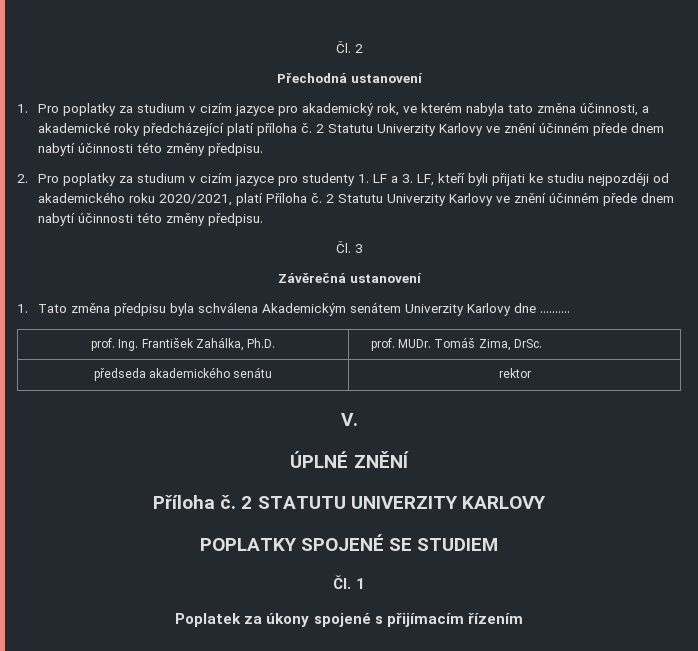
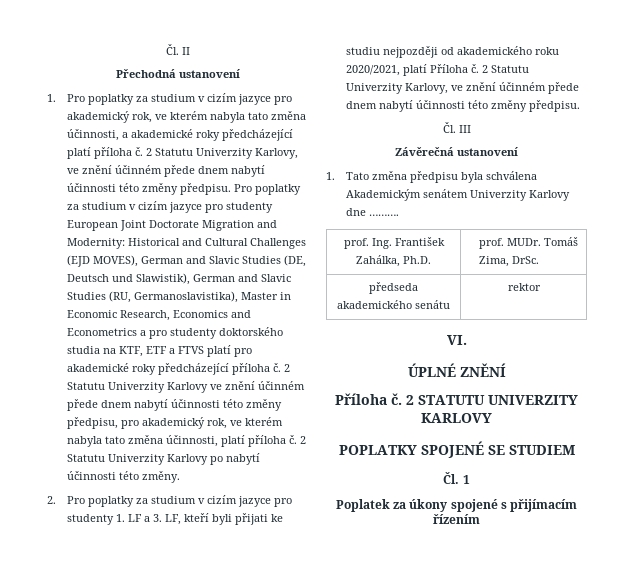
[335,41,363,53] Čl. 2 -> [165,44,190,55] Čl. II
(437, 130) none -> [254,148,298,159] [66,165,265,177] [66,183,301,195] [66,201,273,213] [66,220,277,231] [66,238,306,249] [66,255,306,267] [66,273,291,285] [66,291,291,303] [66,310,251,321] [66,327,283,339] [66,345,252,357] [66,363,290,375] [66,382,165,393] Karlovy, ve znění účinném přede dnem nabytí účinnosti této změny předpisu. Pro poplatky za studium v cizím jazyce pro studenty European Joint Doctorate Migration and Modernity: Historical and Cultural Challenges (EJD MOVES), German and Slavic Studies (DE, Deutsch und Slawistik), German and Slavic Studies (RU, Germanoslavistika), Master in Economic Research, Economics and Econometrics a pro studenty doktorského studia na KTF, ETF a FTVS platí pro akademické roky předcházející příloha č. 2 Statutu Univerzity
[208,143,264,156] předpisu. -> [66,417,283,429] [66,435,306,447] [66,453,260,465] [66,471,180,483] předpisu, pro akademický rok, ve kterém nabyla tato změna účinnosti, platí příloha č. 2 Statutu Univerzity Karlovy po nabytí účinnosti této změny.
[449,193,494,206] Karlovy -> [404,83,448,94] Karlovy,
[354,244,363,253] 3 -> [458,125,471,133] III
[340,413,358,426] V. -> [446,335,467,345] VI.

